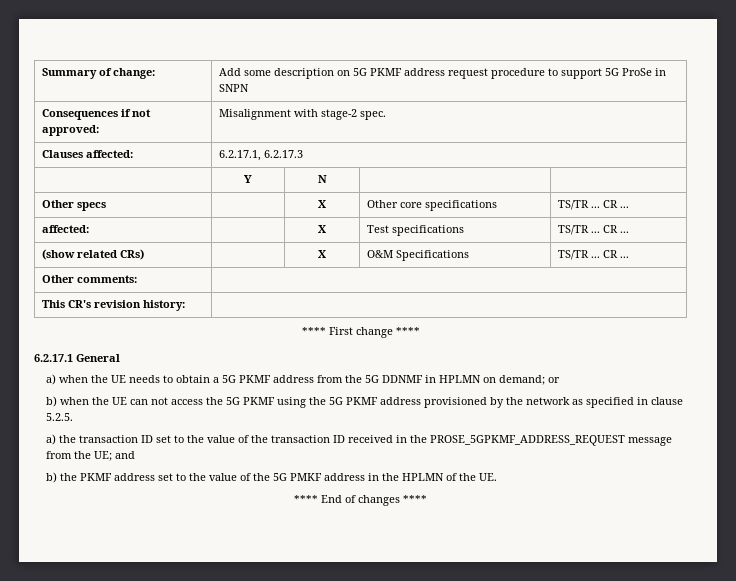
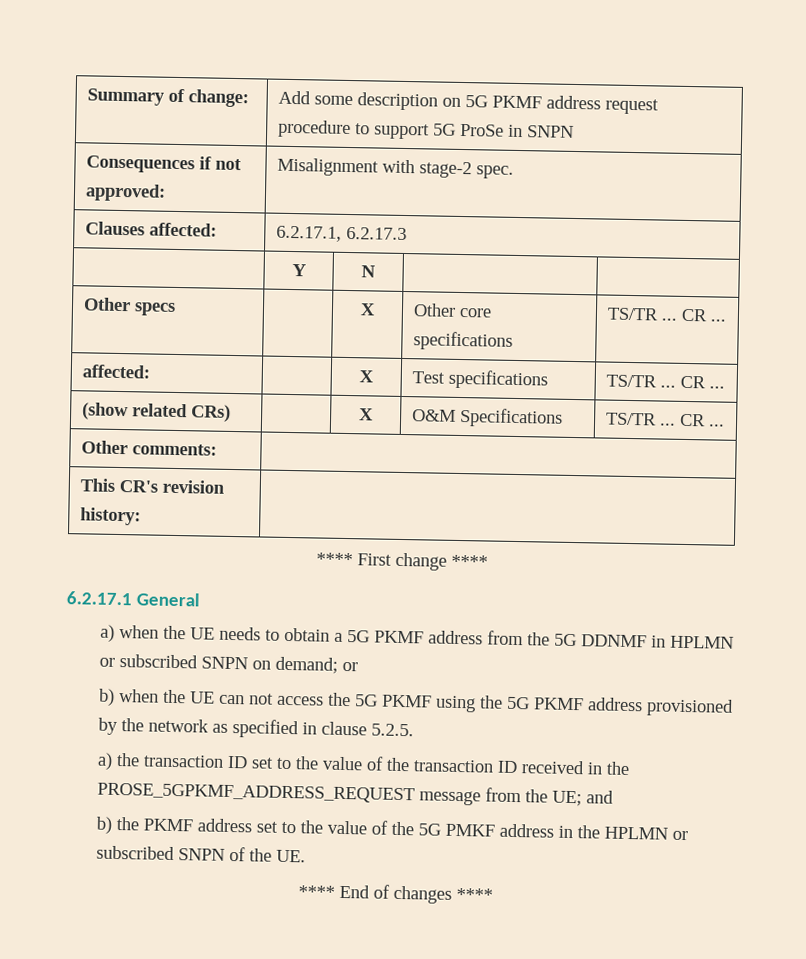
(482, 379) none -> [98,654,248,670] or subscribed SNPN
(445, 477) none -> [671,830,688,841] [95,845,225,861] or subscribed SNPN

